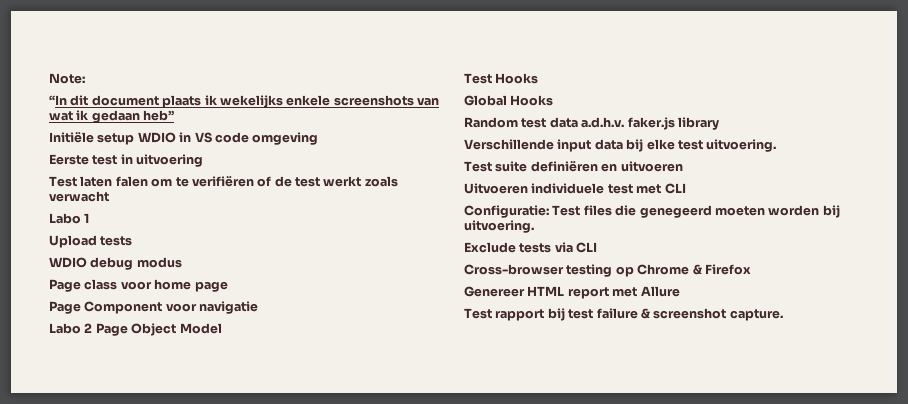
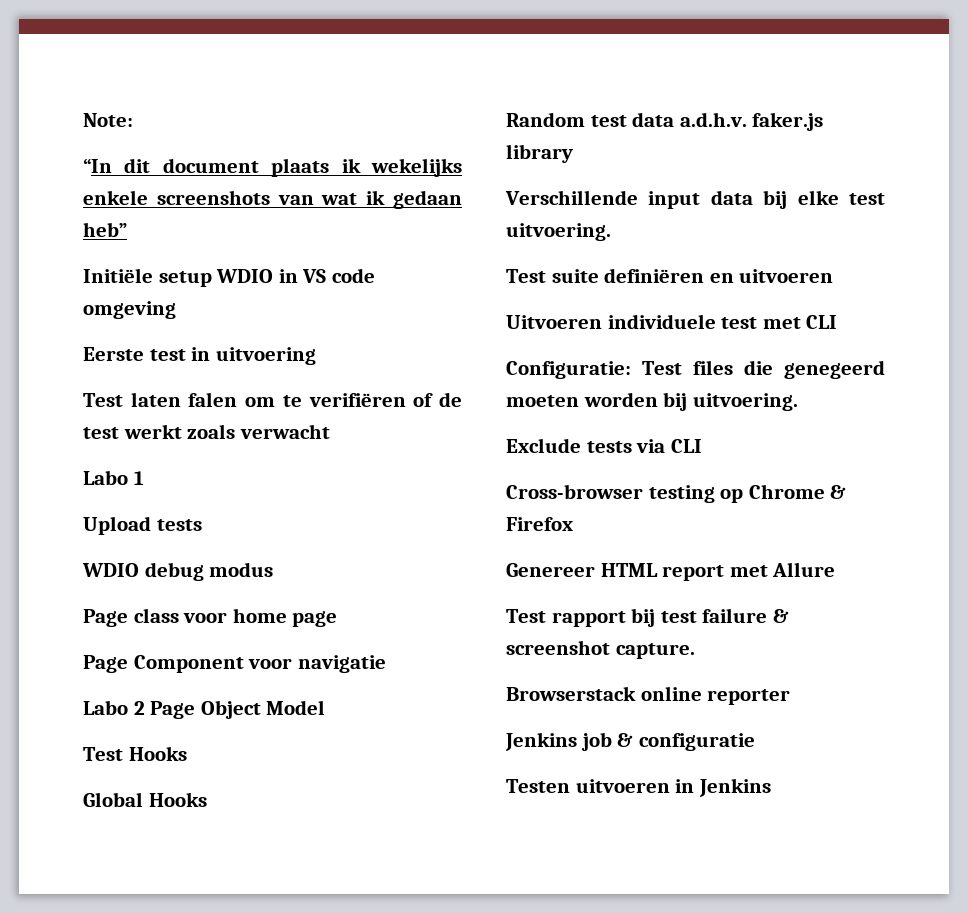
(783, 315) none -> [506,686,791,705] [505,732,755,751] [506,778,771,797] // Browserstack online reporter // Jenkins job & configuratie // Testen uitvoeren in Jenkins

